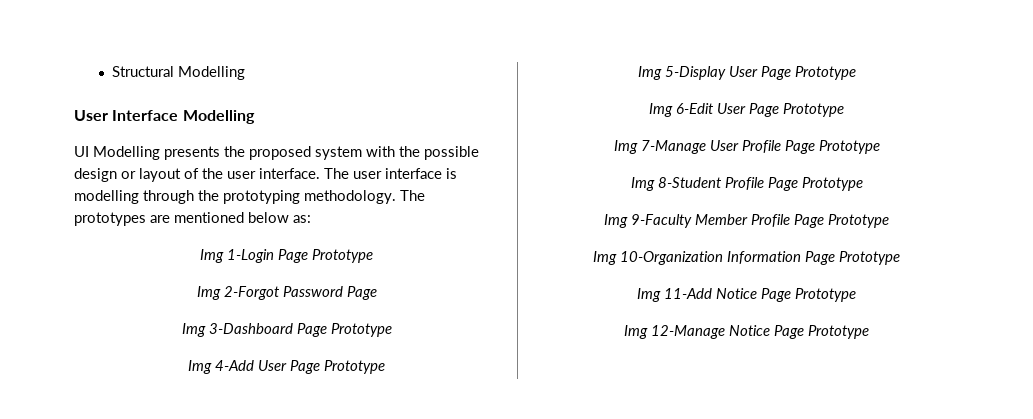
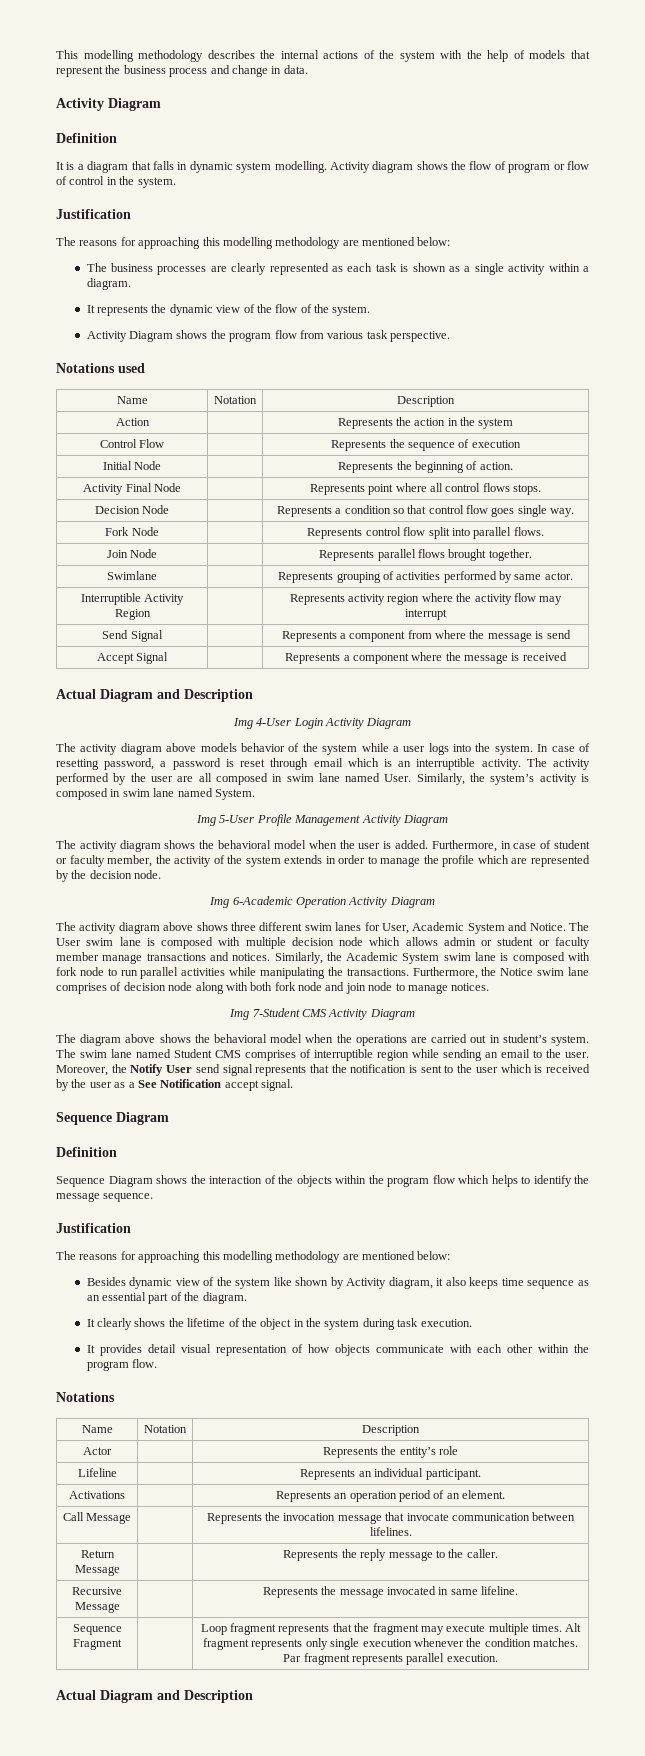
[112,66,246,80] [74,110,255,124] [74,146,479,160] [74,168,457,182] [74,190,425,204] [74,212,311,226] [200,249,373,263] [196,286,377,300] [181,323,392,337] [188,360,385,374] [637,66,856,80] [649,103,844,117] [613,140,880,154] [630,177,863,191] [604,214,889,228] [593,251,900,265] [637,288,856,302] [624,325,869,339] Structural Modelling // User Interface Modelling // UI Modelling presents the proposed system with the possible design or layout of the user interface. The user interface is modelling through the prototyping methodology. The prototypes are mentioned below as: // Img 1-Login Page Prototype // Img 2-Forgot Password Page // Img 3-Dashboard Page Prototype // Img 4-Add User Page Prototype // Img 5-Display User Page Prototype // Img 6-Edit User Page Prototype // Img 7-Manage User Profile Page Prototype // Img 8-Student Profile Page Prototype // Img 9-Faculty Member Profile Page Prototype // Img 10-Organization Information Page Prototype // Img 11-Add Notice Page Prototype // Img 12-Manage Notice Page Prototype -> [56,50,591,62] [56,65,308,77] [56,98,161,111] [56,133,117,143] [56,161,590,173] [56,176,176,188] [56,209,131,219] [56,237,451,249] [86,263,589,275] [86,278,131,290] [86,304,371,316] [86,330,451,342] [56,363,145,373] [116,396,148,404] [214,396,257,404] [397,396,455,407] [115,418,150,426] [337,417,514,429] [99,439,165,448] [331,439,521,451] [102,461,162,470] [338,461,513,473] [83,483,181,495] [309,483,542,495] [94,505,170,514] [276,505,575,517] [105,527,159,536] [307,527,544,539] [106,549,158,558] [319,549,532,561] [107,571,157,580] [278,571,573,583] [80,593,185,605] [114,609,151,620] [289,593,563,605] [405,609,447,620] [102,630,163,642] [281,630,571,642] [96,652,169,664] [285,652,567,664] [56,689,253,702] [232,718,412,729] [56,743,591,755] [56,758,590,770] [56,773,589,785] [56,788,255,800] [196,814,448,826] [56,840,590,852] [56,855,590,867] [56,870,162,882] [209,896,435,908] [56,922,589,934] [56,937,590,949] [56,952,591,964] [56,967,589,979] [56,982,490,994] [229,1008,415,1020] [56,1034,589,1046] [56,1049,589,1061] [56,1064,590,1076] [56,1079,293,1091] [56,1112,169,1125] [56,1147,117,1157] [56,1175,589,1187] [56,1192,154,1202] [56,1223,131,1233] [56,1251,451,1263] [86,1277,589,1289] [86,1292,247,1304] [86,1318,472,1330] [86,1344,589,1356] [86,1359,158,1371] [56,1392,115,1402] [81,1425,113,1433] [144,1425,187,1433] [362,1425,420,1436] [83,1447,112,1455] [322,1446,459,1458] [77,1468,117,1477] [300,1468,481,1480] [69,1491,125,1499] [275,1490,506,1502] [62,1512,132,1524] [206,1512,576,1524] [369,1527,412,1536] [80,1550,115,1558] [74,1565,120,1576] [283,1549,498,1561] [72,1587,122,1595] [74,1602,120,1613] [262,1586,519,1598] [72,1624,122,1635] [73,1639,122,1650] [200,1623,582,1635] [203,1638,578,1650] [283,1653,498,1665] [56,1690,253,1703] This modelling methodology describes the internal actions of the system with the help of models that represent the business process and change in data. // Activity Diagram // Definition // It is a diagram that falls in dynamic system modelling. Activity diagram shows the flow of program or flow of control in the system. // Justification // The reasons for approaching this modelling methodology are mentioned below: // The business processes are clearly represented as each task is shown as a single activity within a diagram. // It represents the dynamic view of the flow of the system. // Activity Diagram shows the program flow from various task perspective. // Notations used // Name | Notation | Description // Action | | Represents the action in the system // Control Flow | | Represents the sequence of execution // Initial Node | | Represents the beginning of action. // Activity Final Node | | Represents point where all control flows stops. // Decision Node | | Represents a condition so that control flow goes single way. // Fork Node | | Represents control flow split into parallel flows. // Join Node | | Represents parallel flows brought together. // Swimlane | | Represents grouping of activities performed by same actor. // Interruptible Activity Region | | Represents activity region where the activity flow may interrupt // Send Signal | | Represents a component from where the message is send // Accept Signal | | Represents a component where the message is received // Actual Diagram and Description // Img 4-User Login Activity Diagram // The activity diagram above models behavior of the system while a user logs into the system. In case of resetting password, a password is reset through email which is an interruptible activity. The activity performed by the user are all composed in swim lane named User. Similarly, the system’s activity is composed in swim lane named System. // Img 5-User Profile Management Activity Diagram // The activity diagram shows the behavioral model when the user is added. Furthermore, in case of student or faculty member, the activity of the system extends in order to manage the profile which are represented by the decision node. // Img 6-Academic Operation Activity Diagram // The activity diagram above shows three different swim lanes for User, Academic System and Notice. The User swim lane is composed with multiple decision node which allows admin or student or faculty member manage transactions and notices. Similarly, the Academic System swim lane is composed with fork node to run parallel activities while manipulating the transactions. Furthermore, the Notice swim lane comprises of decision node along with both fork node and join node to manage notices. // Img 7-Student CMS Activity Diagram // The diagram above shows the behavioral model when the operations are carried out in student’s system. The swim lane named Student CMS comprises of interruptible region while sending an email to the user. Moreover, the Notify User send signal represents that the notification is sent to the user which is received by the user as a See Notification accept signal. // Sequence Diagram // Definition // Sequence Diagram shows the interaction of the objects within the program flow which helps to identify the message sequence. // Justification // The reasons for approaching this modelling methodology are mentioned below: // Besides dynamic view of the system like shown by Activity diagram, it also keeps time sequence as an essential part of the diagram. // It clearly shows the lifetime of the object in the system during task execution. // It provides detail visual representation of how objects communicate with each other within the program flow. // Notations // Name | Notation | Description // Actor | | Represents the entity’s role // Lifeline | | Represents an individual participant. // Activations | | Represents an operation period of an element. // Call Message | | Represents the invocation message that invocate communication between lifelines. // Return Message | | Represents the reply message to the caller. // Recursive Message | | Represents the message invocated in same lifeline. // Sequence Fragment | | Loop fragment represents that the fragment may execute multiple times. Alt fragment represents only single execution whenever the condition matches. Par fragment represents parallel execution. // Actual Diagram and Description

